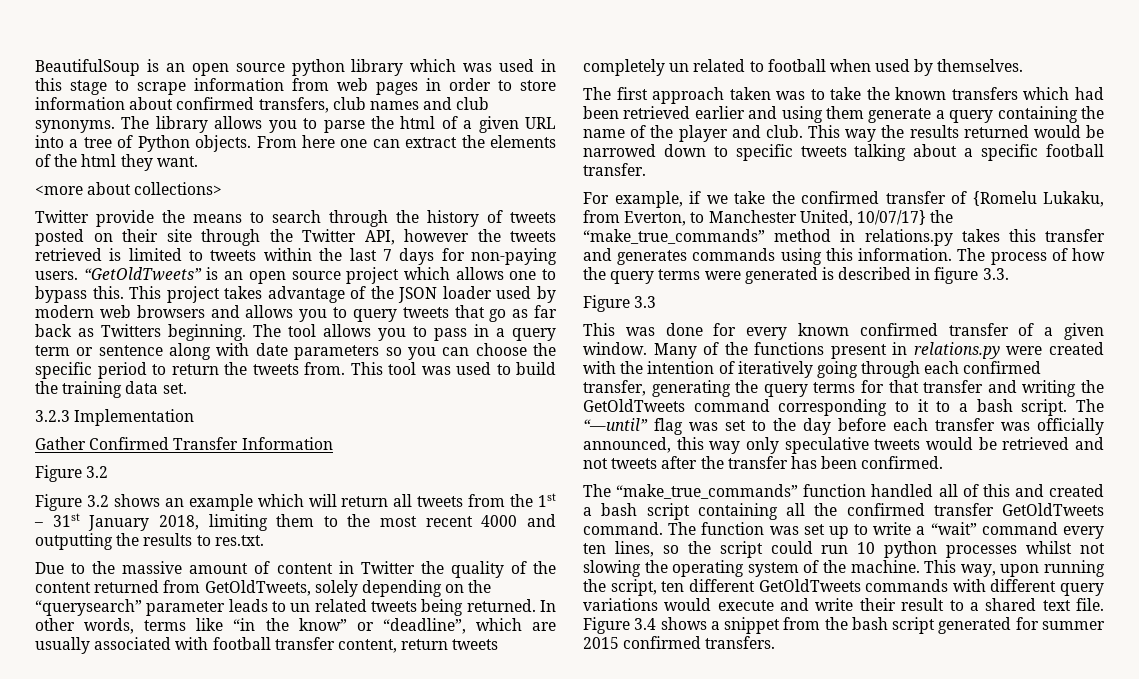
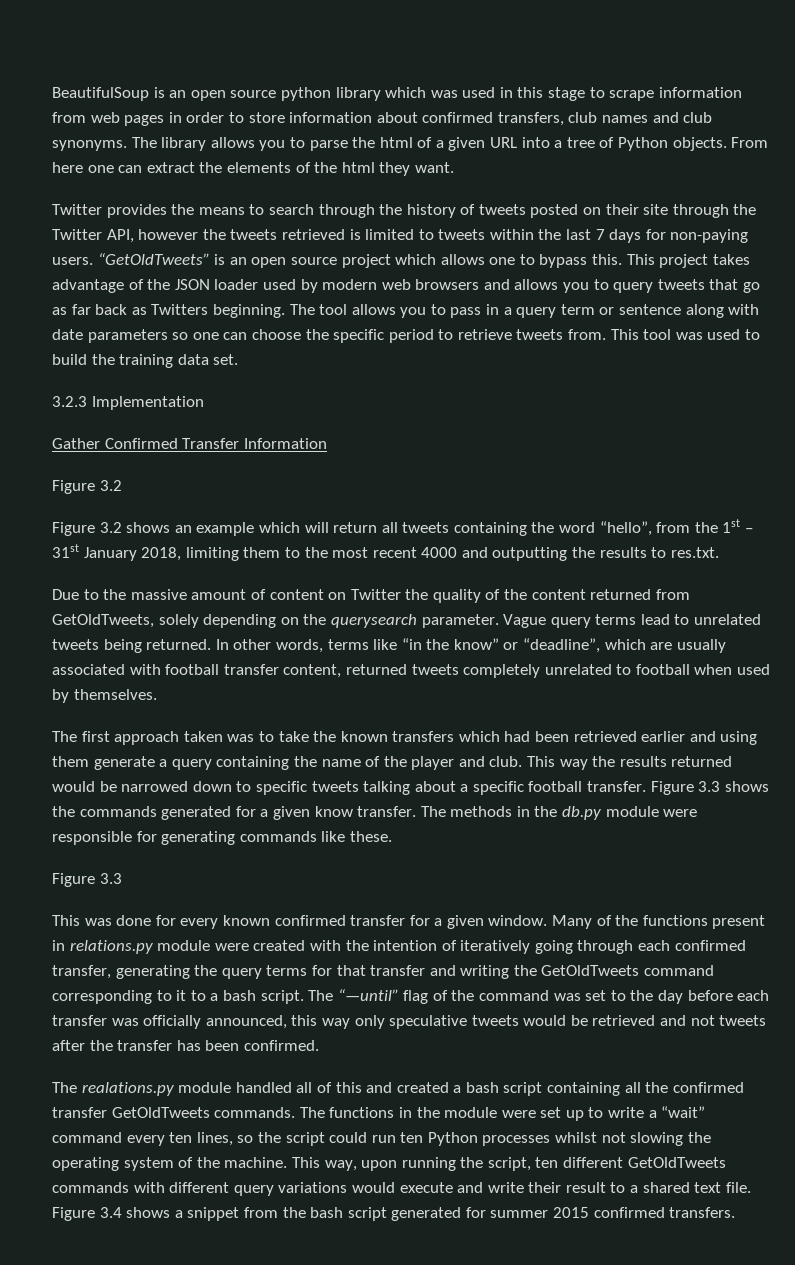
[35,182,223,195] [35,210,154,227] // <more about collections> // Twitter provide -> [52,204,167,218] // Twitter provides
[407,347,436,360] you -> [192,332,219,340] one
[171,362,247,375] return the -> [457,329,512,340] retrieve
(464, 501) none -> [453,521,652,536] containing the word “hello”,
[338,561,354,574] in -> [328,592,347,600] on
[35,599,367,616] “querysearch” parameter leads to un related -> [330,614,762,628] querysearch parameter. Vague query terms lead to unrelated
[401,639,449,650] return -> [345,664,407,675] returned
[669,59,746,72] un related -> [544,664,612,675] unrelated
[583,191,1104,208] [583,210,954,226] [583,229,1105,246] [583,248,1105,265] [583,267,1009,284] // For example, if we take the confirmed transfer of {Romelu Lukaku, from Everton, to Manchester United, 10/07/17} the “make_true_commands” method in relations.py takes this transfer and generates commands using this information. The process of how the query terms were generated is described in figure 3.3. -> [650,781,769,795] [52,806,698,820] [52,831,392,845] Figure 3.3 shows the commands generated for a given know transfer. The methods in the db.py module were responsible for generating commands like these.
[1018,323,1035,336] of -> [409,915,430,926] for
(1000, 350) none -> [157,940,211,951] module
(683, 426) none -> [432,990,550,1001] of the command
[616,484,867,499] “make_true_commands” function -> [81,1082,232,1096] realations.py module
[583,522,799,535] command. The function was -> [214,1107,536,1118] commands. The functions in the module were
[857,541,938,558] 10 python -> [400,1132,478,1146] ten Python

